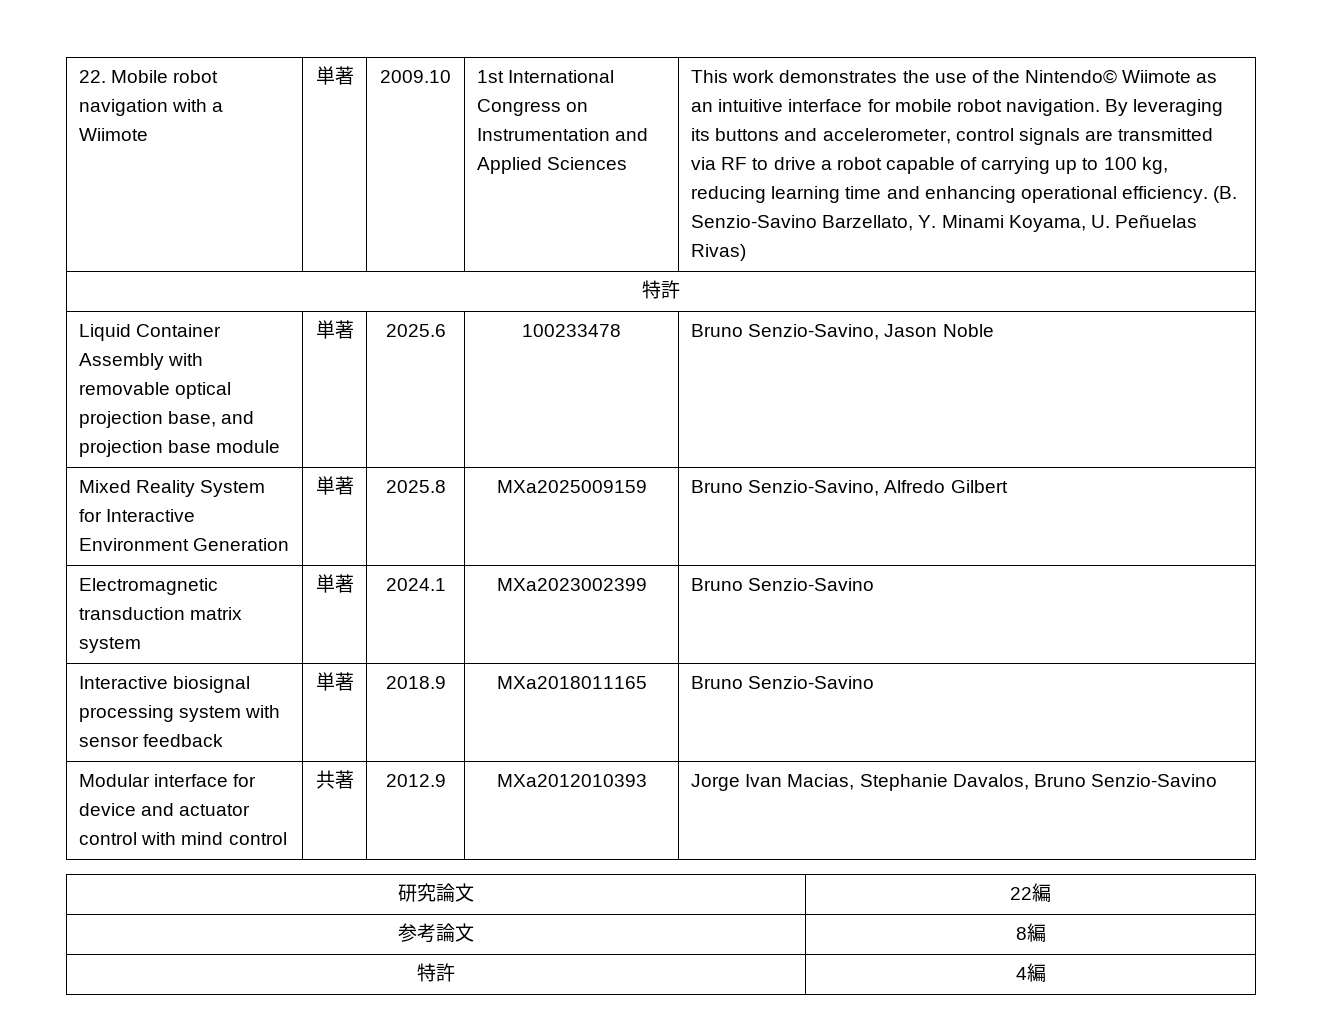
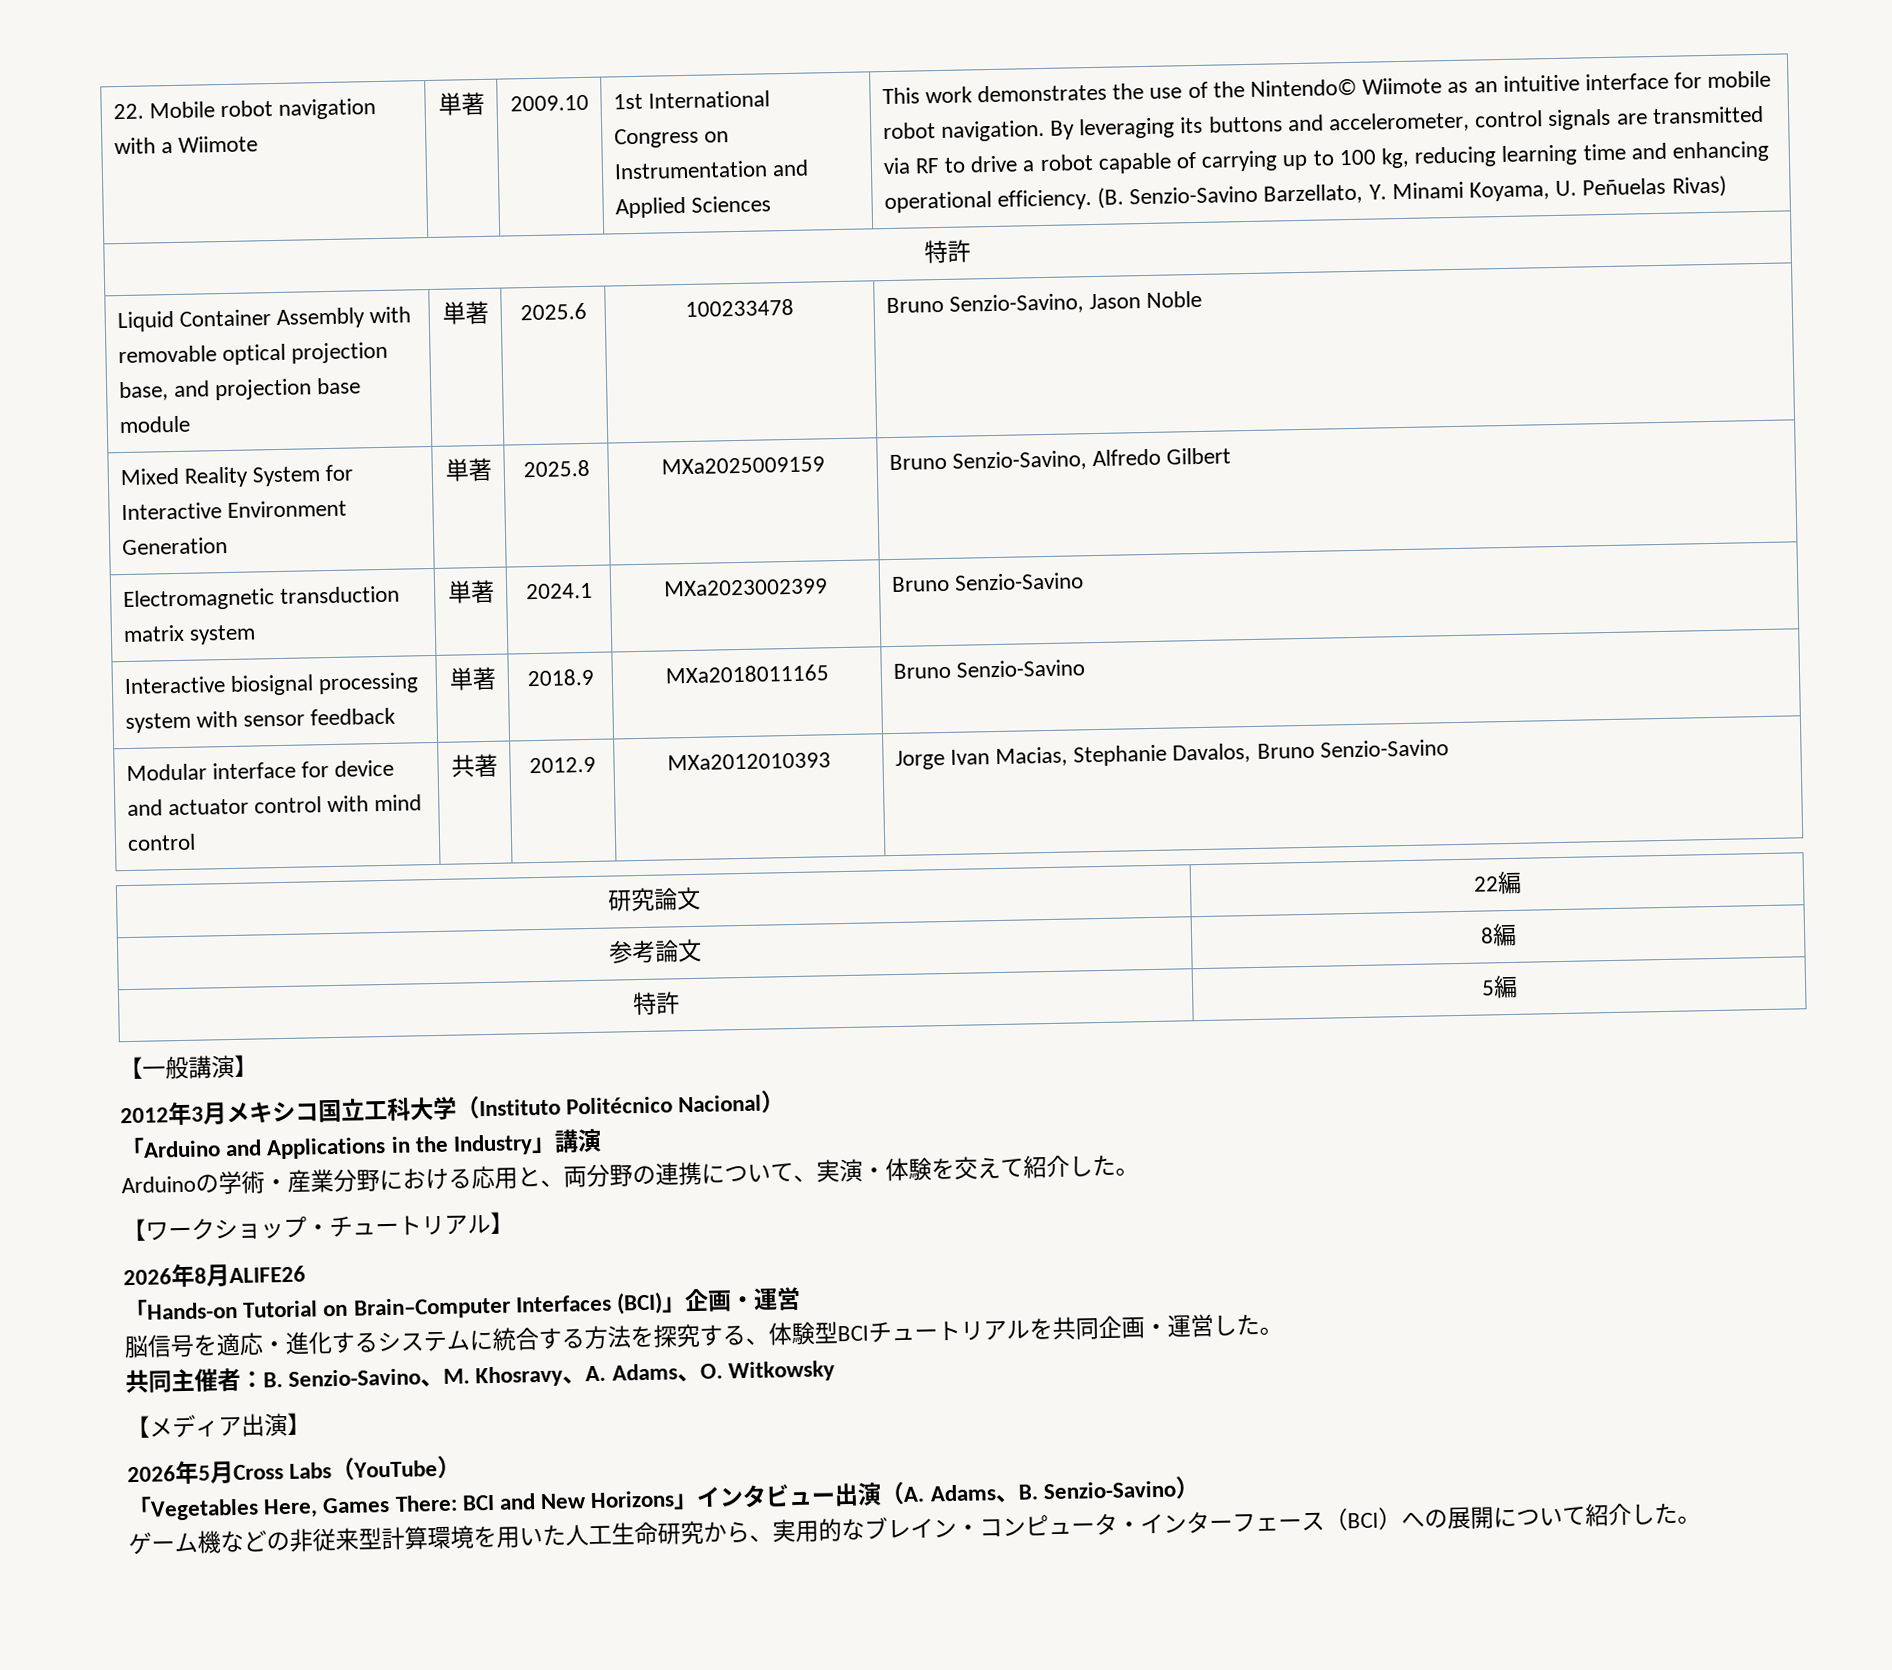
[1015,963,1046,982] 4編 -> [1480,974,1518,999] [119,1054,258,1080] [120,1090,786,1126] [120,1128,603,1160] [121,1154,1139,1195] [122,1211,514,1242] [123,1263,306,1288] [123,1286,802,1321] [124,1313,1283,1359] [125,1360,835,1394] [126,1412,311,1439] [127,1455,462,1485] [127,1476,1200,1521] [128,1502,1701,1556] 5編 // 【一般講演】 // 2012年3月メキシコ国立工科大学（Instituto Politécnico Nacional） // 「Arduino and Applications in the Industry」講演 // Arduinoの学術・産業分野における応用と、両分野の連携について、実演・体験を交えて紹介した。 // 【ワークショップ・チュートリアル】 // 2026年8月ALIFE26 // 「Hands-on Tutorial on Brain–Computer Interfaces (BCI)」企画・運営 // 脳信号を適応・進化するシステムに統合する方法を探究する、体験型BCIチュートリアルを共同企画・運営した。 // 共同主催者：B. Senzio-Savino、M. Khosravy、A. Adams、O. Witkowsky // 【メディア出演】 // 2026年5月Cross Labs（YouTube） // 「Vegetables Here, Games There: BCI and New Horizons」インタビュー出演（A. Adams、B. Senzio-Savino） // ゲーム機などの非従来型計算環境を用いた人工生命研究から、実用的なブレイン・コンピュータ・インターフェース（BCI）への展開について紹介した。

